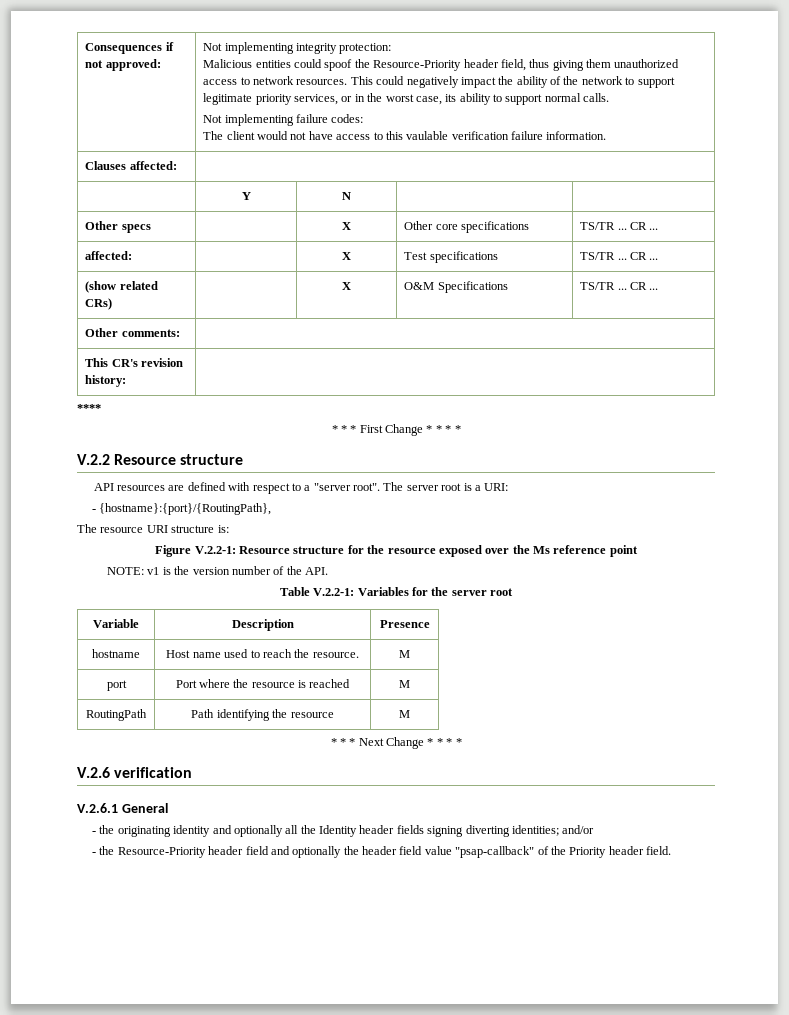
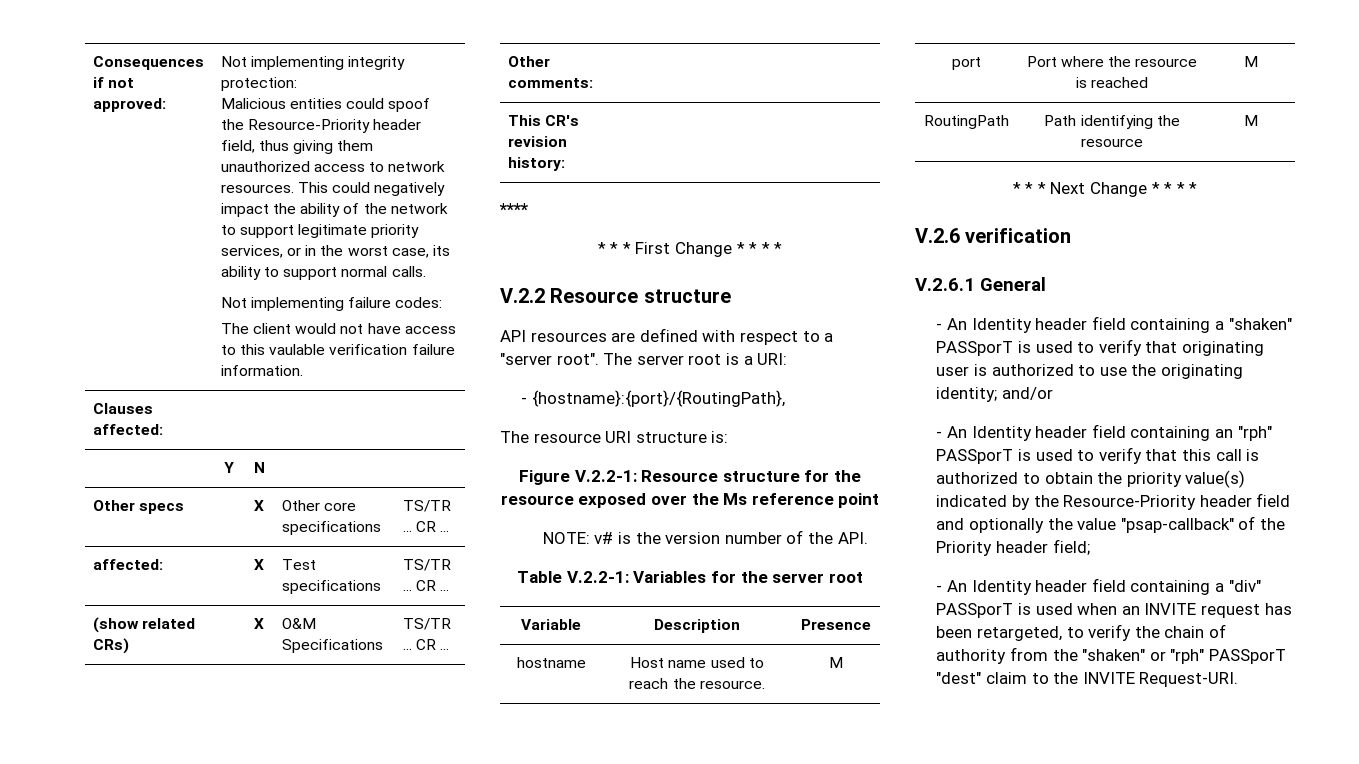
[147,567,160,575] v1 -> [594,532,614,544] v#
[99,825,595,837] [92,852,97,855] the originating identity and optionally all the Identity header fields signing diverting identities; and/or // - -> [946,316,1292,333] [936,339,1264,356] [936,364,1243,379] [936,387,1053,402] [936,424,1272,441] [936,447,1260,464] [936,470,1246,488] [936,495,1030,510] An Identity header field containing a "shaken" PASSporT is used to verify that originating user is authorized to use the originating identity; and/or // - An Identity header field containing an "rph" PASSporT is used to verify that this call is authorized to obtain the priority value(s) indicated by
[362,846,423,855] header field -> (1073, 524) none
[646,846,672,855] field. -> [1052,539,1090,555] [936,578,1261,595] [936,603,1292,618] [936,624,1226,641] [936,647,1286,664] [936,672,1239,687] field; // - An Identity header field containing a "div" PASSporT is used when an INVITE request has been retargeted, to verify the chain of authority from the "shaken" or "rph" PASSporT "dest" claim to the INVITE Request-URI.

